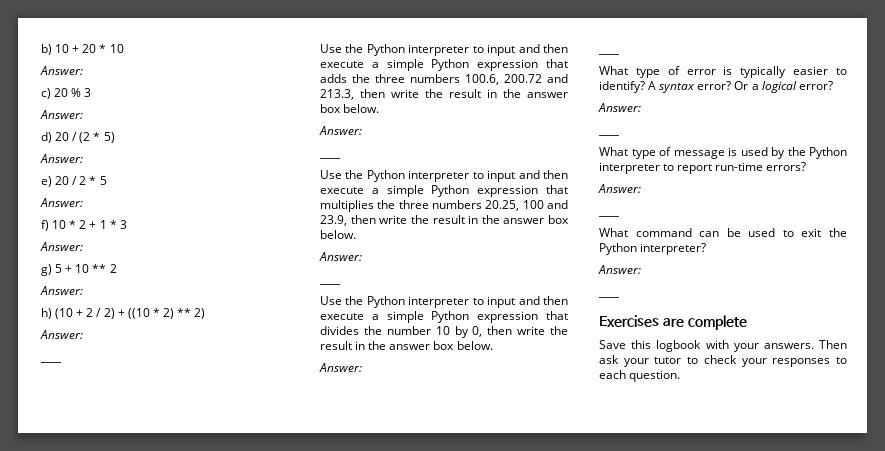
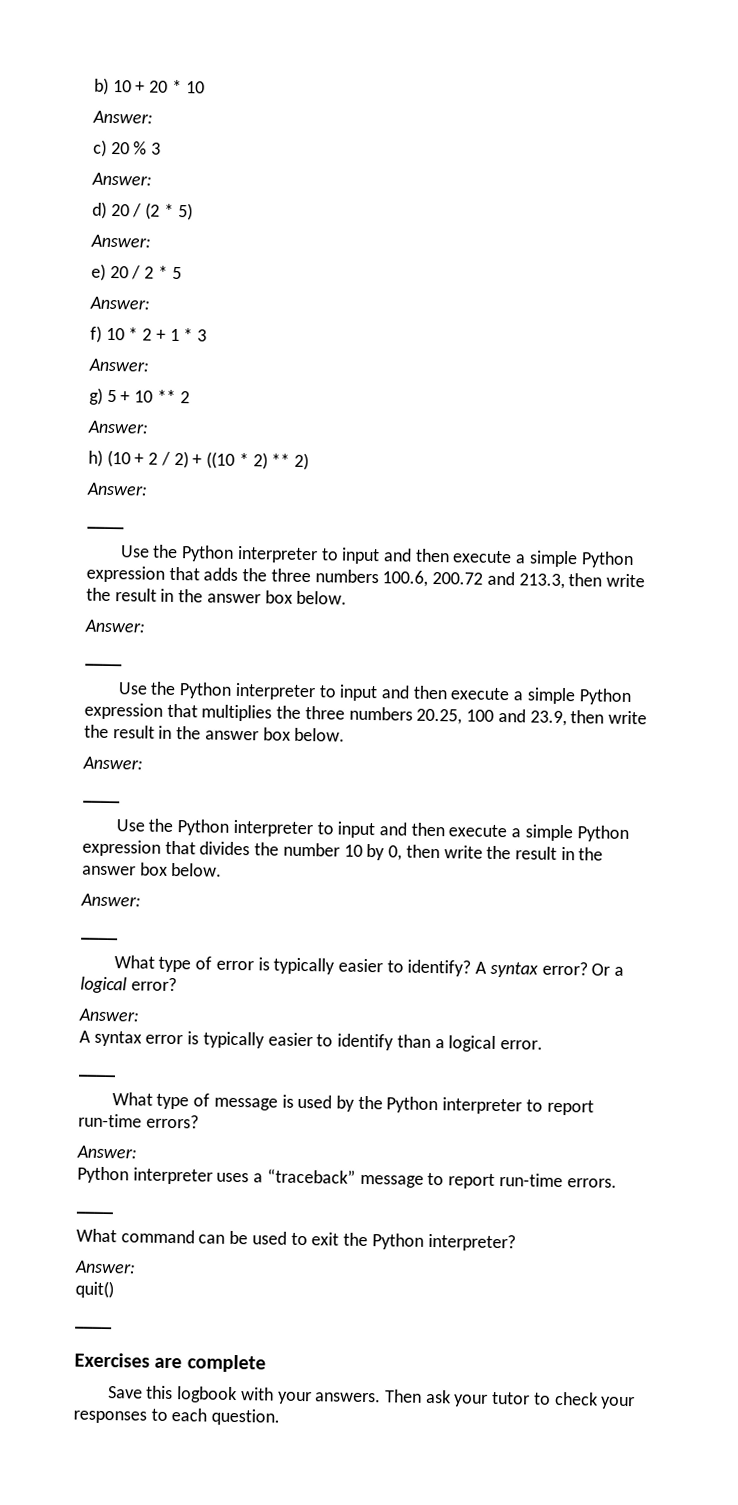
(641, 107) none -> [79,1030,543,1052] // A syntax error is typically easier to identify than a logical error.
(641, 188) none -> [77,1166,617,1189] // Python interpreter uses a “traceback” message to report run-time errors.
(641, 269) none -> [75,1280,114,1299] // quit()

